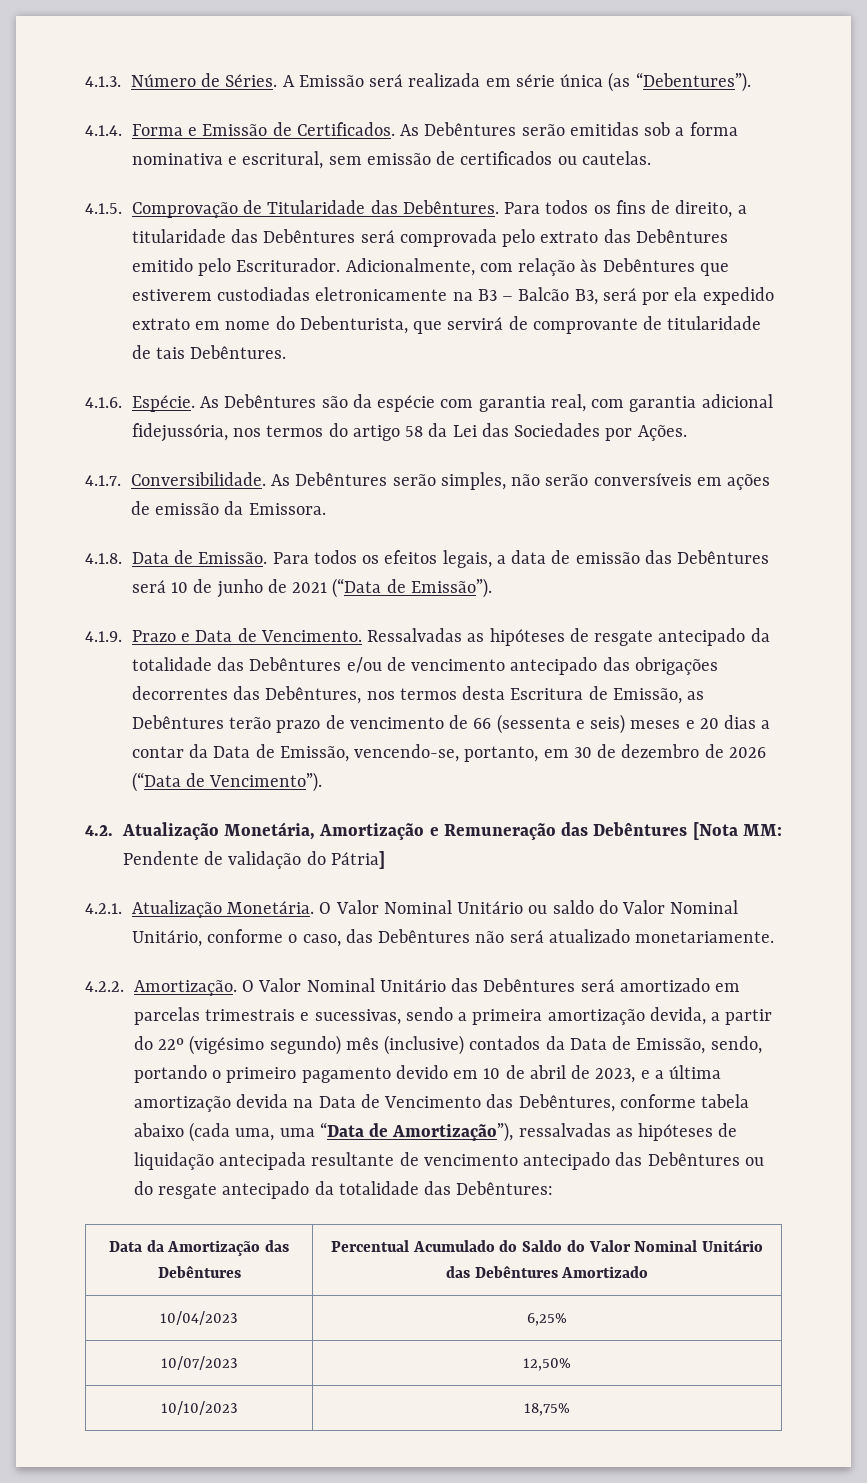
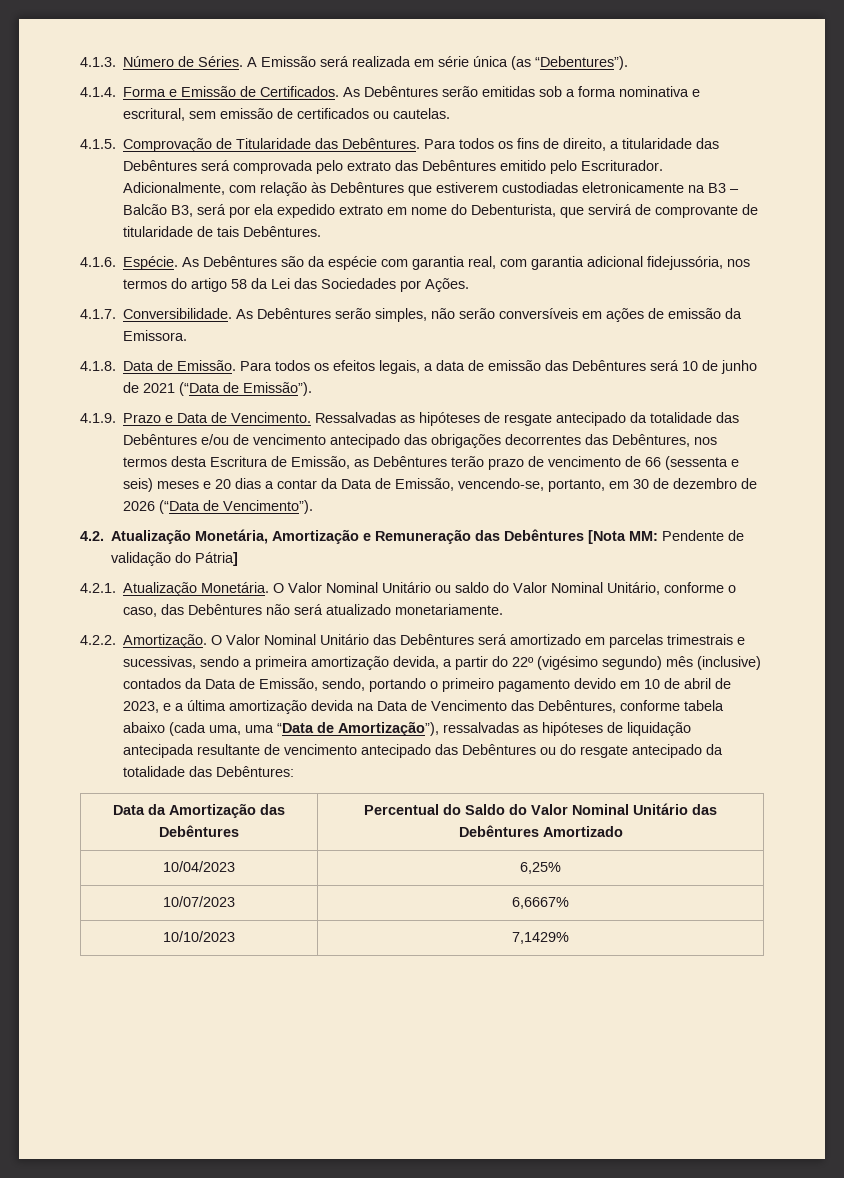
[412,1240,495,1252] Acumulado -> (439, 809) none
[523,1358,571,1371] 12,50% -> [512,897,569,909] 6,6667%
[524,1403,570,1416] 18,75% -> [512,932,569,944] 7,1429%

